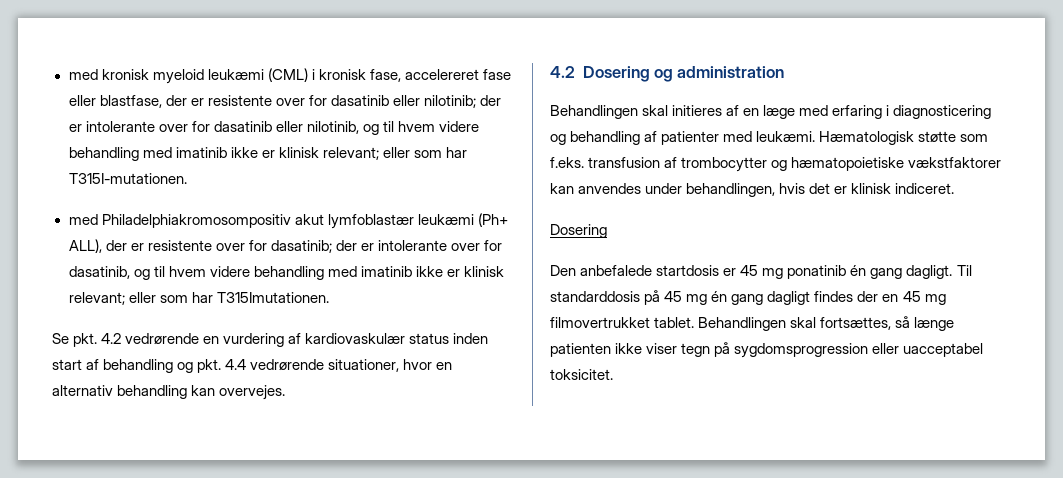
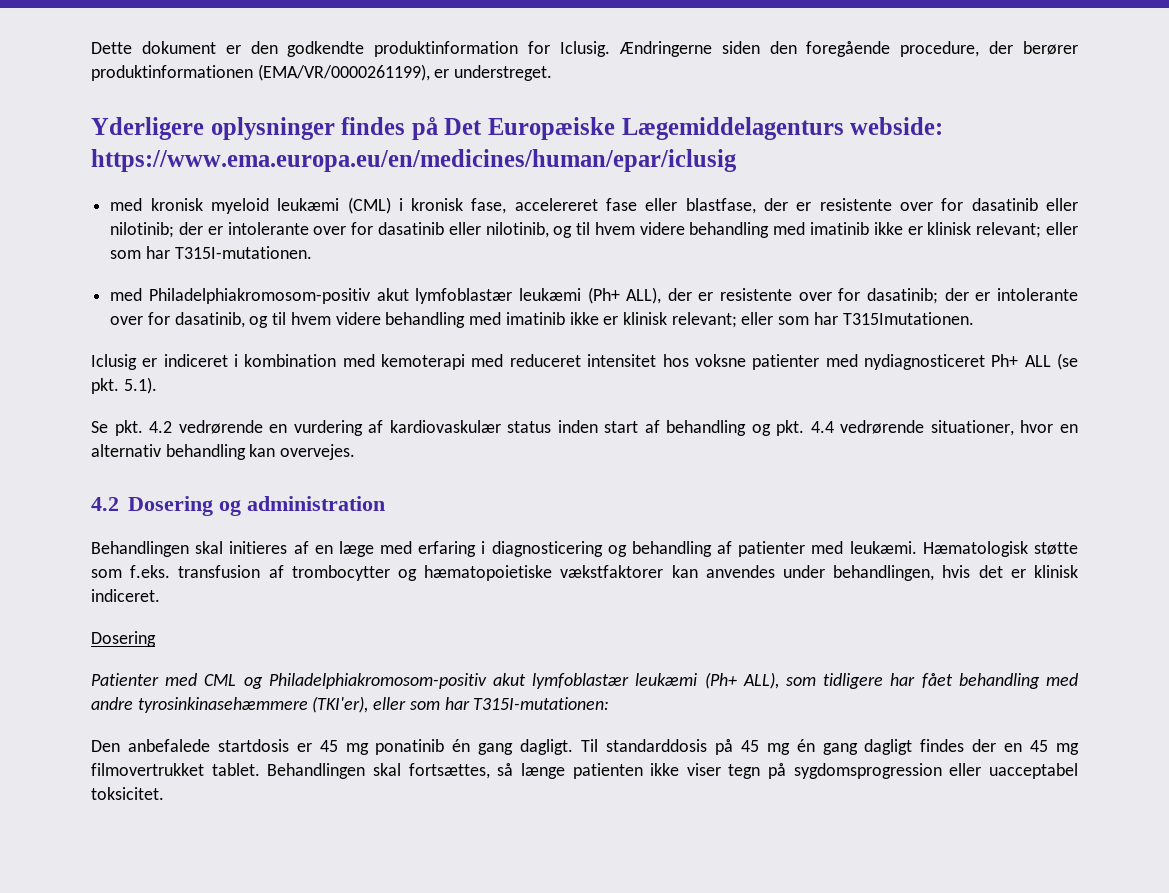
(68, 74) none -> [91,41,1079,57] [91,64,553,81] [91,116,944,140] [91,149,737,172] Dette dokument er den godkendte produktinformation for Iclusig. Ændringerne siden den foregående procedure, der berører produktinformationen (EMA/VR/0000261199), er understreget. // Yderligere oplysninger findes på Det Europæiske Lægemiddelagenturs webside: https://www.ema.europa.eu/en/medicines/human/epar/iclusig //
[101,214,291,228] Philadelphiakromosompositiv -> [148,288,370,304] Philadelphiakromosom-positiv
(329, 297) none -> [91,353,1079,370] [91,377,157,394] // Iclusig er indiceret i kombination med kemoterapi med reduceret intensitet hos voksne patienter med nydiagnosticeret Ph+ ALL (se pkt. 5.1).
(607, 231) none -> [91,672,1079,689] [91,696,610,713] // Patienter med CML og Philadelphiakromosom-positiv akut lymfoblastær leukæmi (Ph+ ALL), som tidligere har fået behandling med andre tyrosinkinasehæmmere (TKI'er), eller som har T315I-mutationen:

